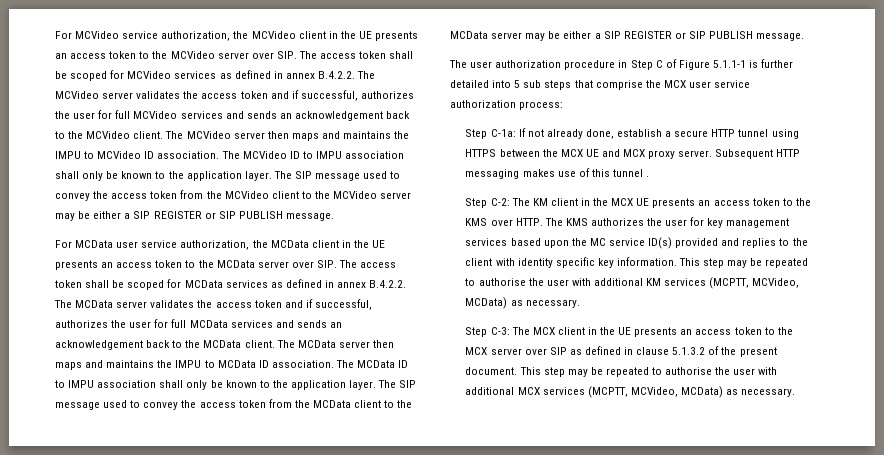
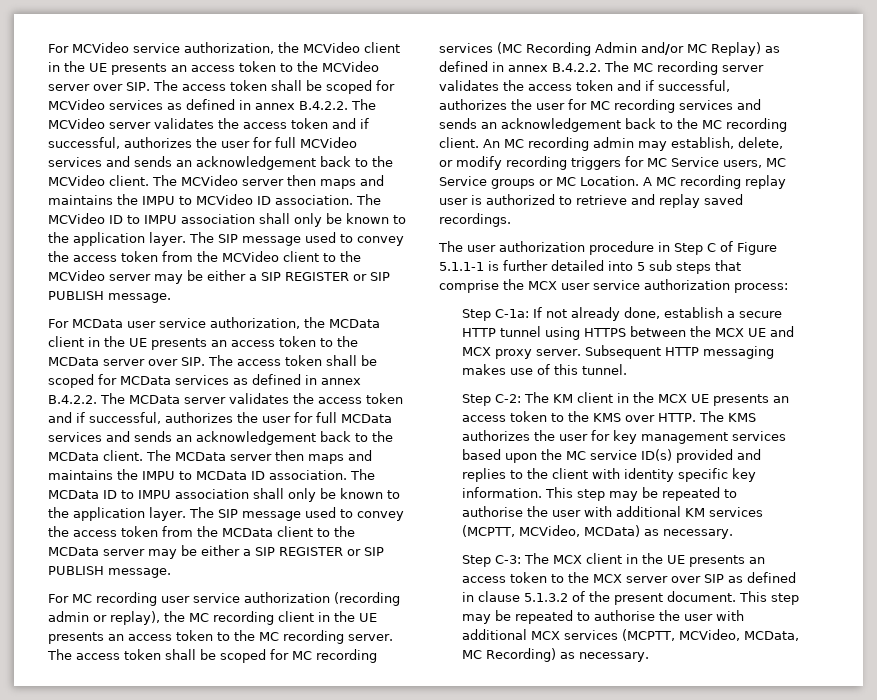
(805, 37) none -> [48,592,400,606] [48,611,377,625] [48,630,393,644] [47,649,377,663] [439,42,780,56] [439,61,764,75] [439,80,730,92] [439,99,761,113] [439,118,787,132] [439,137,783,151] [439,156,786,170] [439,175,786,189] [439,194,743,208] [439,213,511,227] // For MC recording user service authorization (recording admin or replay), the MC recording client in the UE presents an access token to the MC recording server. The access token shall be scoped for MC recording services (MC Recording Admin and/or MC Replay) as defined in annex B.4.2.2. The MC recording server validates the access token and if successful, authorizes the user for MC recording services and sends an acknowledgement back to the MC recording client. An MC recording admin may establish, delete, or modify recording triggers for MC Service users, MC Service groups or MC Location. A MC recording replay user is authorized to retrieve and replay saved recordings.
[612,169,650,177] tunnel . -> [581,364,627,375] tunnel.
[680,386,723,398] MCData) -> [743,631,799,641] [461,648,556,662] MCData, MC Recording)

